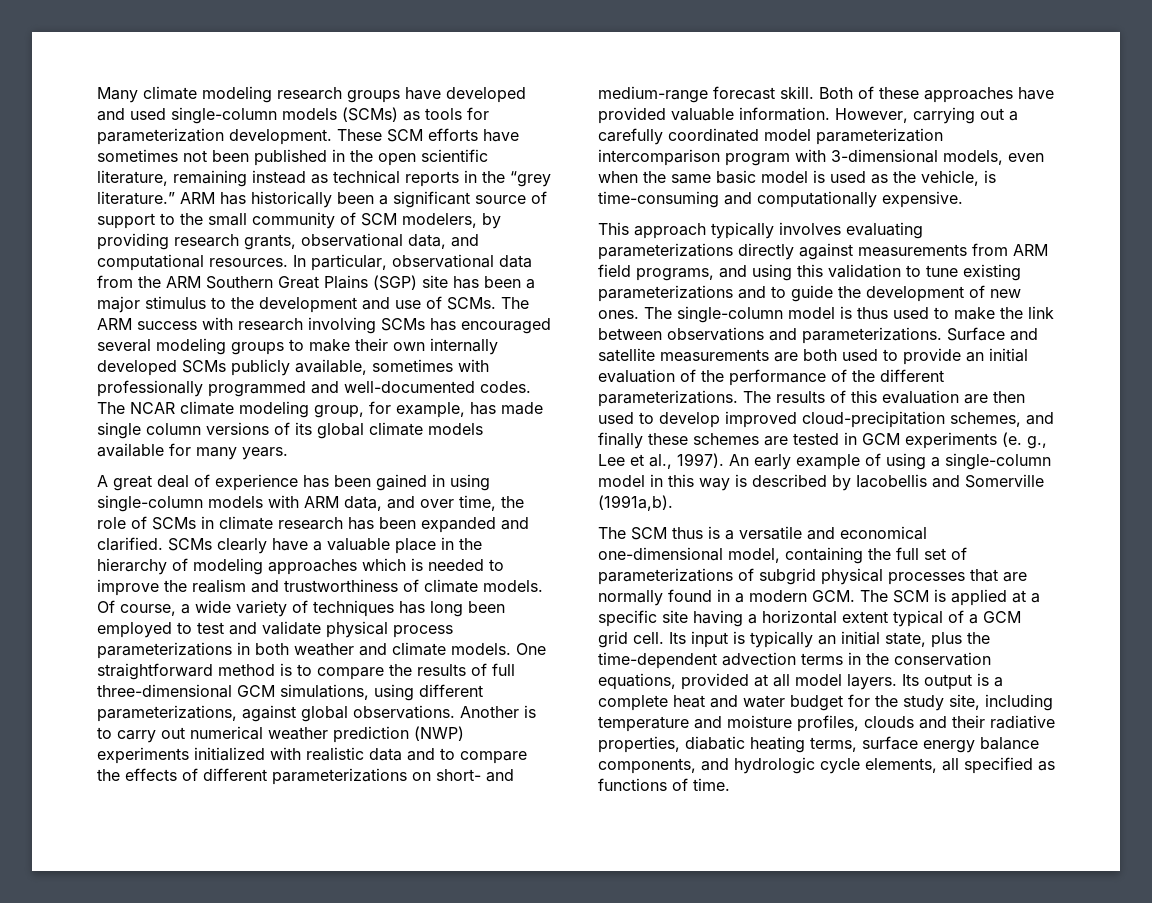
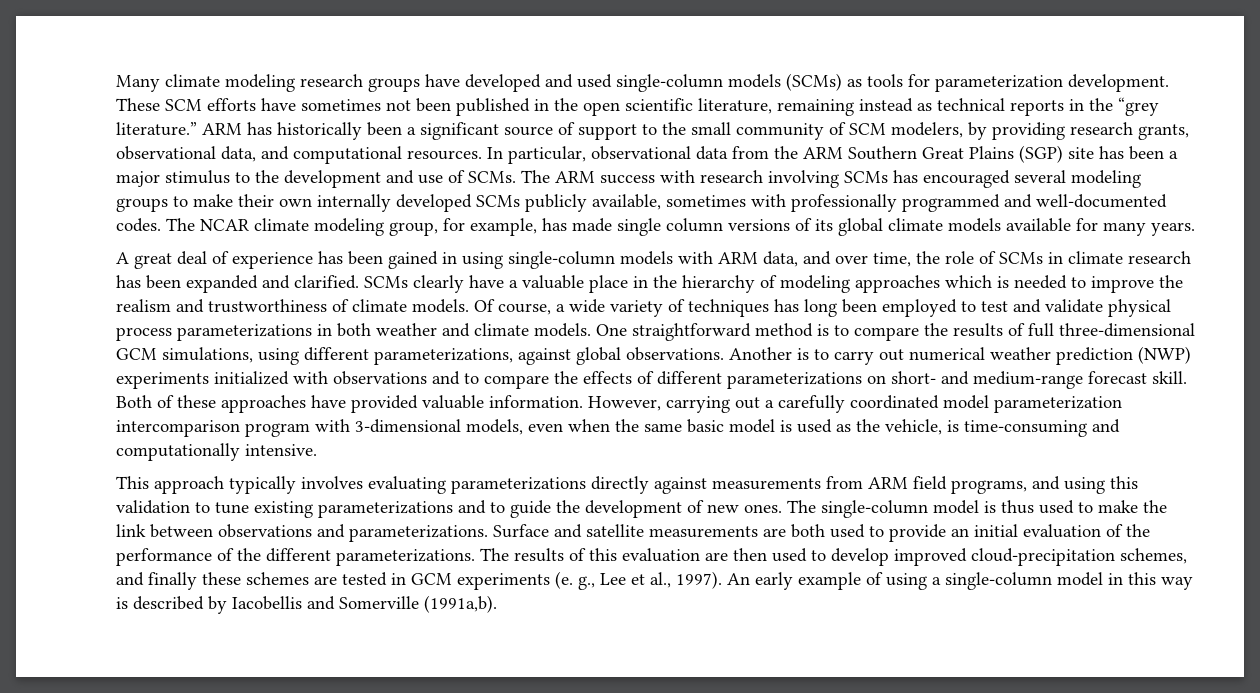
[306,747,402,761] realistic data -> [333,371,427,385] observations
[882,191,963,208] expensive. -> [245,444,317,456] intensive.
[598,526,927,540] [598,547,967,564] [598,568,1027,585] [598,589,1040,606] [598,610,1021,627] [598,631,990,648] [598,652,991,669] [598,673,1003,690] [598,694,1053,711] [598,715,1055,732] [598,736,1039,753] [598,757,1055,774] [598,778,730,791] // The SCM thus is a versatile and economical one-dimensional model, containing the full set of parameterizations of subgrid physical processes that are normally found in a modern GCM. The SCM is applied at a specific site having a horizontal extent typical of a GCM grid cell. Its input is typically an initial state, plus the time-dependent advection terms in the conservation equations, provided at all model layers. Its output is a complete heat and water budget for the study site, including temperature and moisture profiles, clouds and their radiative properties, diabatic heating terms, surface energy balance components, and hydrologic cycle elements, all specified as functions of time. -> (497, 604) none

